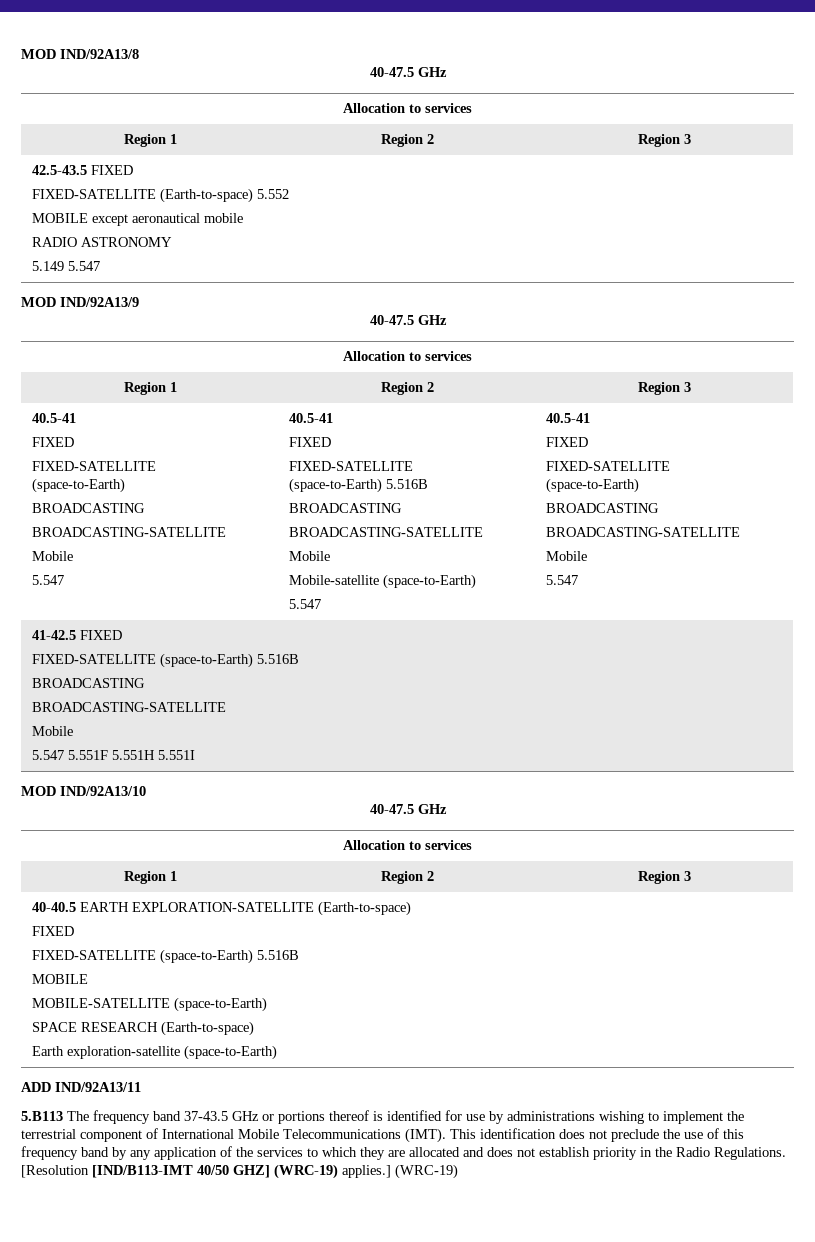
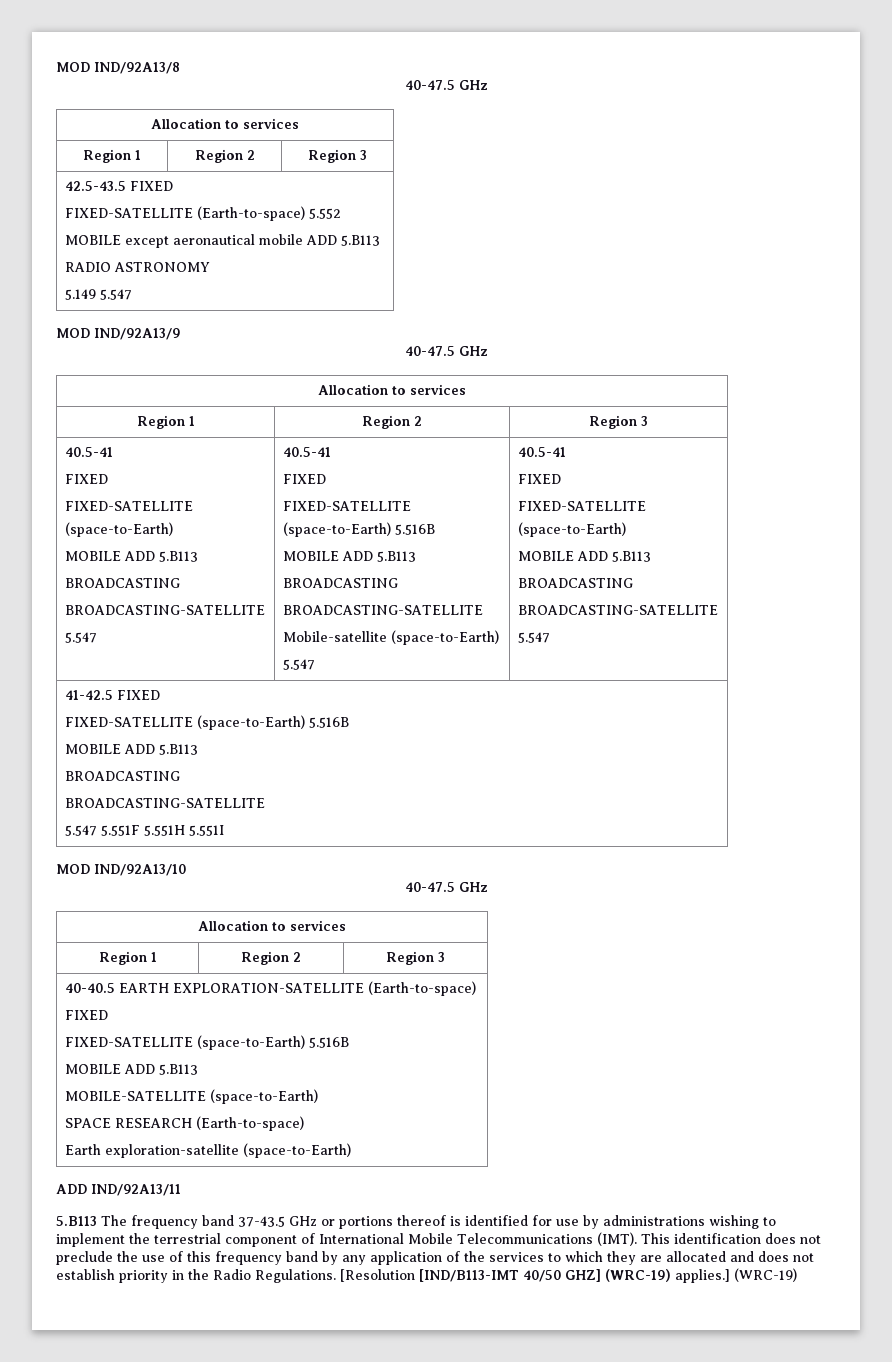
(244, 218) none -> [305,235,380,246] ADD 5.B113
[32,503,146,513] [32,527,227,537] [32,551,74,561] // BROADCASTING // BROADCASTING-SATELLITE // Mobile -> [64,551,198,562] [64,578,180,588] [64,605,265,615] // MOBILE ADD 5.B113 // BROADCASTING // BROADCASTING-SATELLITE
[289,503,403,513] [289,527,484,537] [289,551,331,561] // BROADCASTING // BROADCASTING-SATELLITE // Mobile -> [282,551,416,562] [282,578,398,588] [282,605,483,615] // MOBILE ADD 5.B113 // BROADCASTING // BROADCASTING-SATELLITE
[546,503,660,513] [546,527,741,537] [546,551,588,561] // BROADCASTING // BROADCASTING-SATELLITE // Mobile -> [517,551,651,562] [517,578,633,588] [517,605,718,615] // MOBILE ADD 5.B113 // BROADCASTING // BROADCASTING-SATELLITE
[32,678,146,688] [32,702,227,712] [32,726,74,736] // BROADCASTING // BROADCASTING-SATELLITE // Mobile -> [64,744,198,755] [64,771,180,781] [64,798,265,808] // MOBILE ADD 5.B113 // BROADCASTING // BROADCASTING-SATELLITE
(89, 979) none -> [123,1064,198,1075] ADD 5.B113

